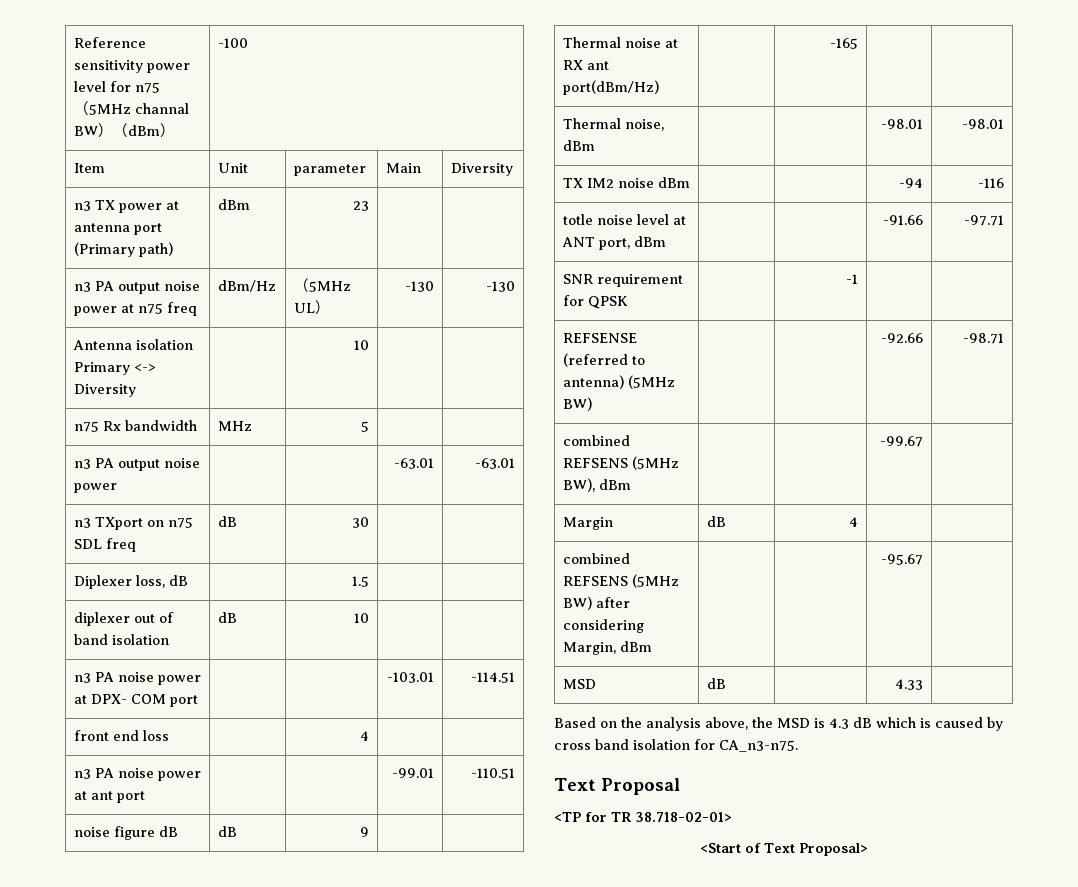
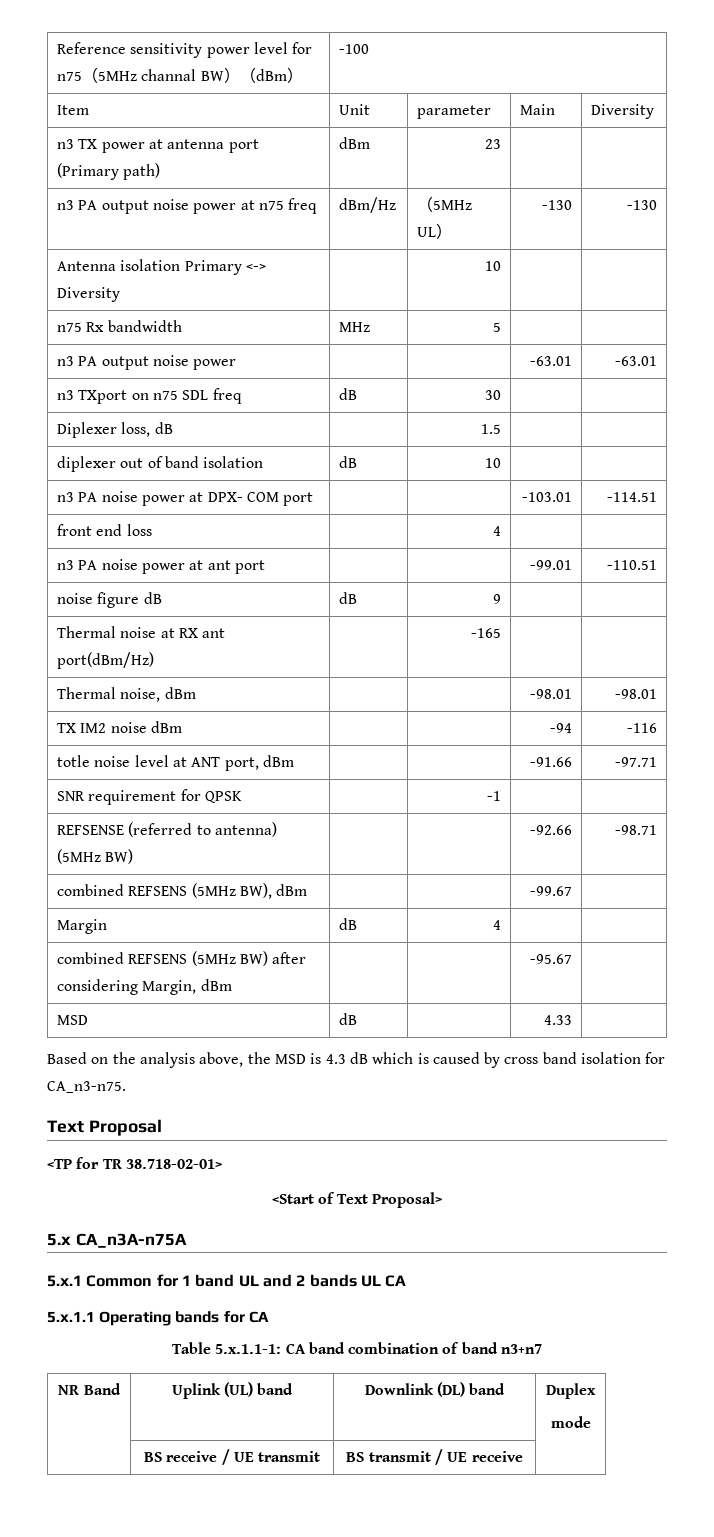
(868, 849) none -> [47,1233,187,1248] [47,1274,407,1287] [47,1311,269,1326] [171,1342,543,1354] [58,1383,121,1395] [171,1382,294,1399] [364,1382,506,1397] [546,1383,596,1399] [550,1416,591,1428] [143,1449,321,1465] [346,1449,523,1465] // 5.x CA_n3A-n75A // 5.x.1 Common for 1 band UL and 2 bands UL CA // 5.x.1.1 Operating bands for CA // Table 5.x.1.1-1: CA band combination of band n3+n7 // NR Band | Uplink (UL) band | Downlink (DL) band | Duplex // mode // | BS receive / UE transmit | BS transmit / UE receive |

